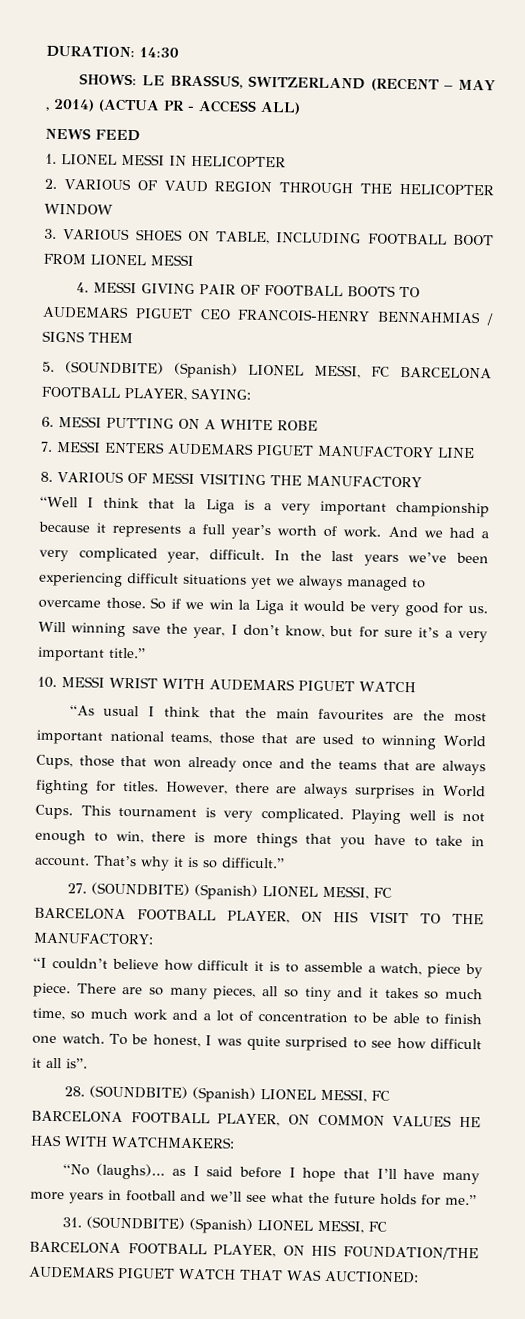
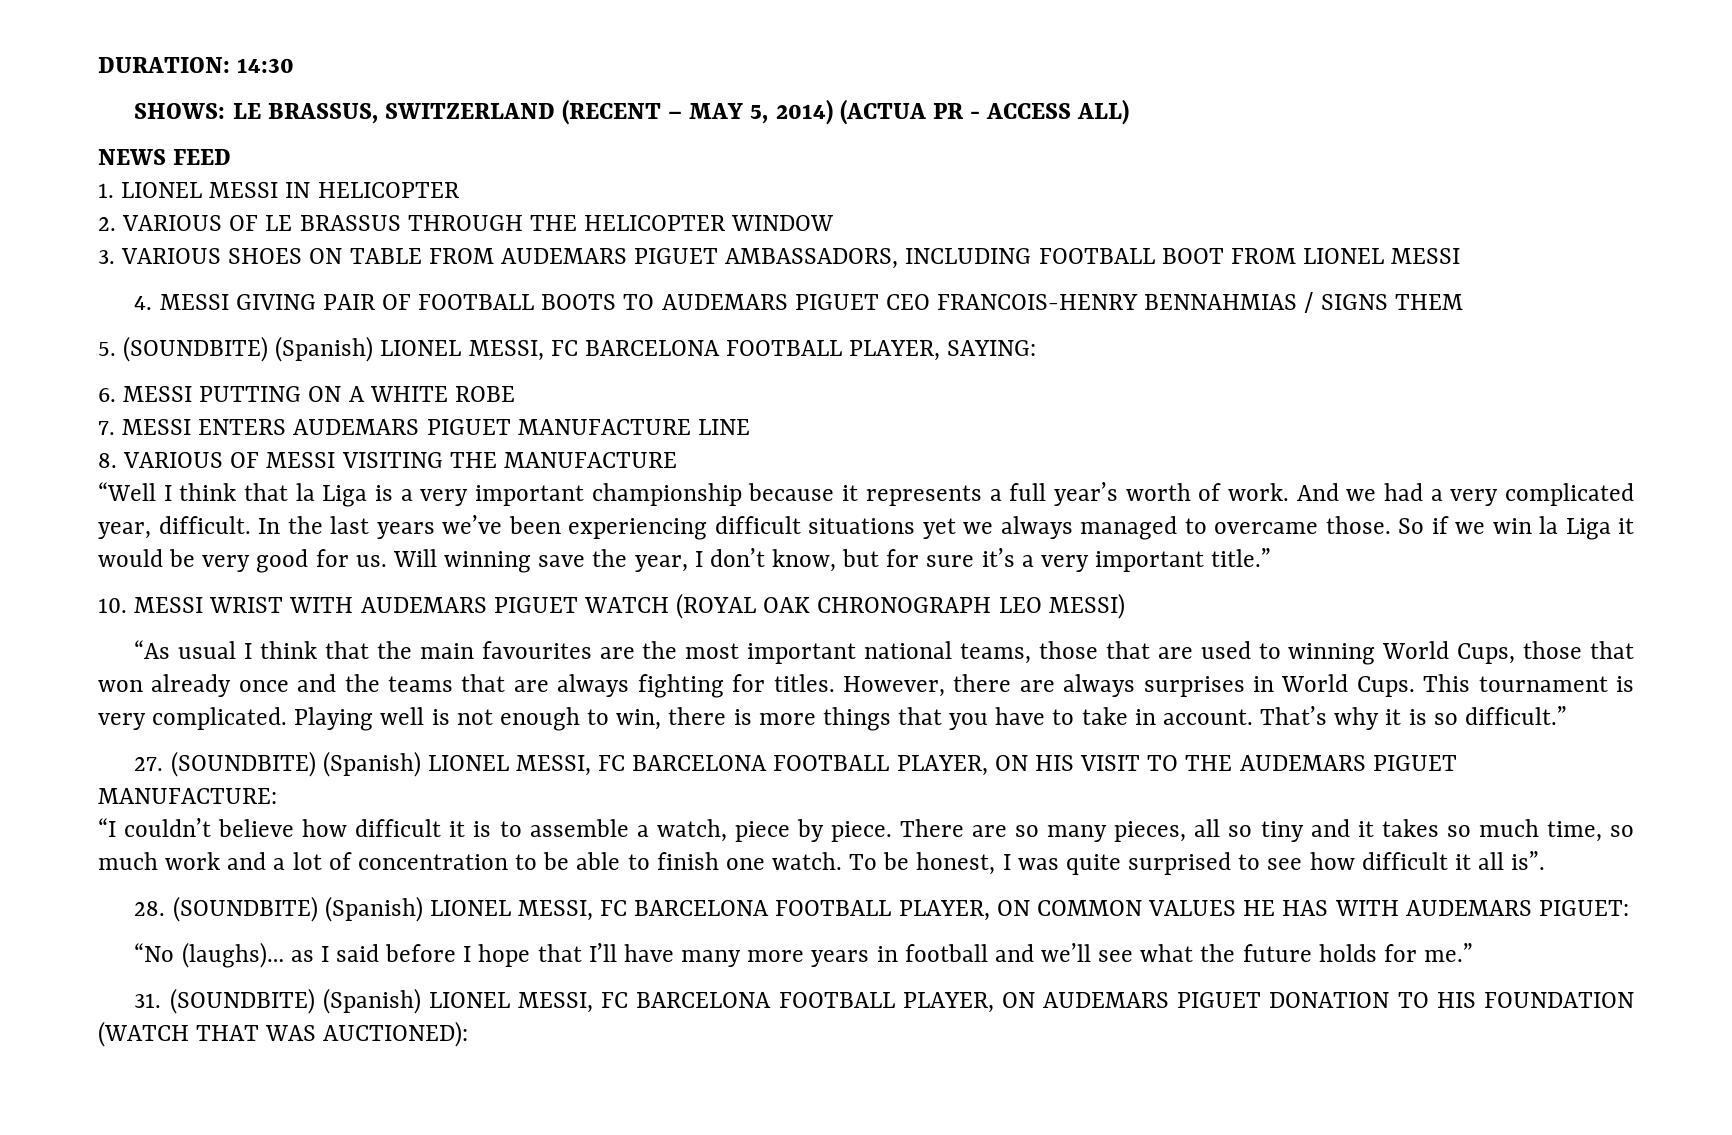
[45,106,49,111] , -> [750,105,769,124] 5,
[163,180,273,193] VAUD REGION -> [265,215,401,231] LE BRASSUS
[216,231,271,245] TABLE, -> [349,248,899,269] TABLE FROM AUDEMARS PIGUET AMBASSADORS,
[317,445,434,458] MANUFACTORY -> [517,419,691,435] MANUFACTURE
[305,475,422,488] MANUFACTORY -> [503,452,677,468] MANUFACTURE
(416, 687) none -> [676,593,1125,619] (ROYAL OAK CHRONOGRAPH LEO MESSI)
[33,932,154,945] MANUFACTORY: -> [1239,755,1457,771] [98,788,277,804] AUDEMARS PIGUET MANUFACTURE:
[111,1135,235,1149] WATCHMAKERS: -> [1405,900,1629,916] AUDEMARS PIGUET:
[311,1244,480,1261] [29,1265,236,1280] HIS FOUNDATION/THE AUDEMARS PIGUET WATCH -> [1043,992,1635,1008] [98,1021,189,1047] AUDEMARS PIGUET DONATION TO HIS FOUNDATION (WATCH
[323,1270,419,1284] AUCTIONED: -> [323,1021,469,1047] AUCTIONED):

